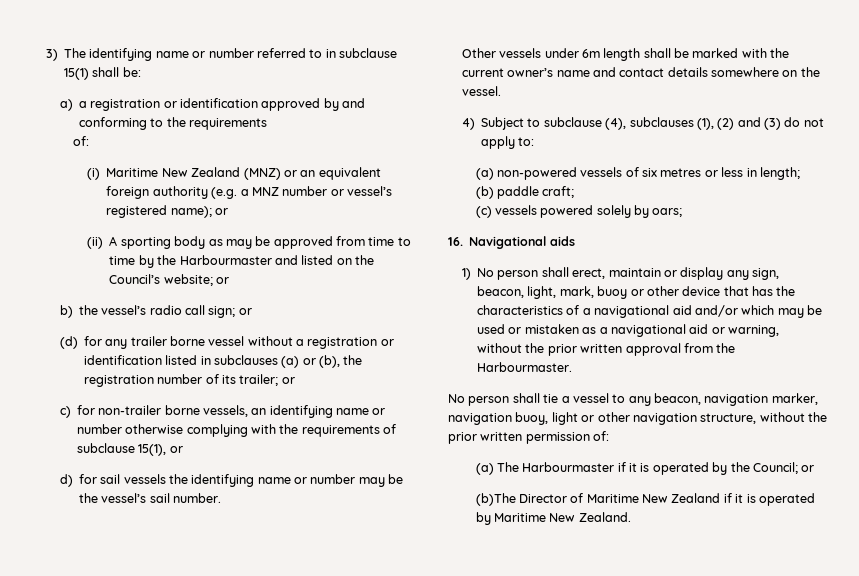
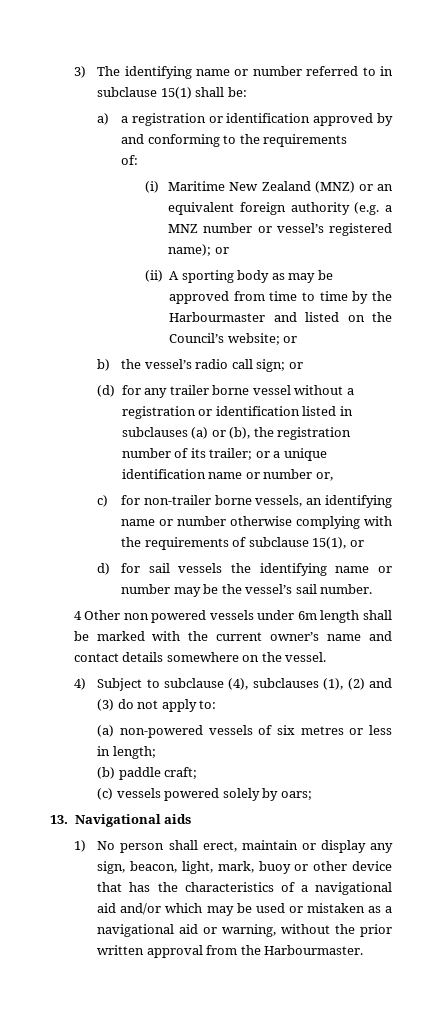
(295, 380) none -> [273,448,327,461] [121,469,333,481] a unique identification name or number or,
[461,48,496,58] Other -> [73,610,207,623] 4 Other non powered
[448,237,463,246] 16. -> [50,815,68,824] 13.
[448,393,818,406] [448,412,827,425] [448,431,610,444] [475,462,815,475] [475,493,815,506] [475,512,631,525] // No person shall tie a vessel to any beacon, navigation marker, navigation buoy, light or other navigation structure, without the prior written permission of: // (a) The Harbourmaster if it is operated by the Council; or // (b)The Director of Maritime New Zealand if it is operated by Maritime New Zealand. -> (364, 950) none

